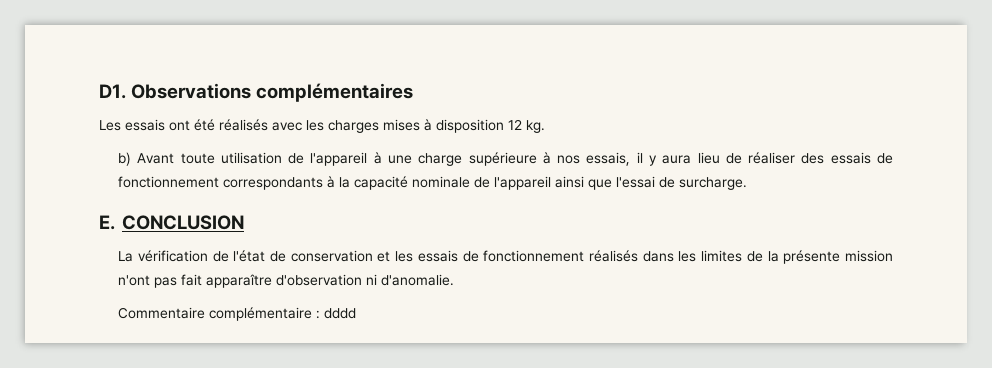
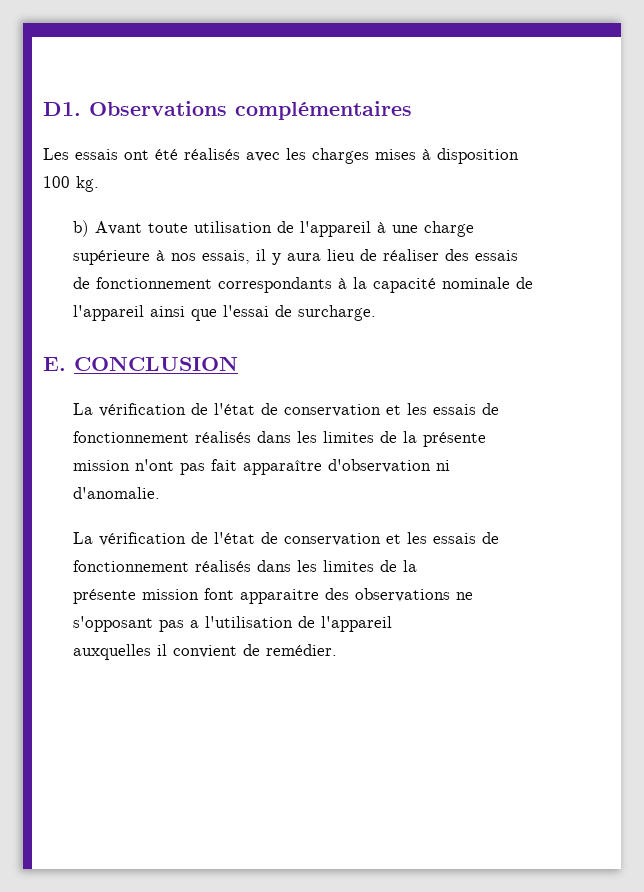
[508,119,522,130] 12 -> [43,176,70,188] 100
[118,307,357,321] Commentaire complémentaire : dddd -> [72,532,499,546] [72,560,417,572] [72,588,473,604] [72,616,392,632] [72,644,337,660] La vérification de l'état de conservation et les essais de fonctionnement réalisés dans les limites de la // présente mission font apparaitre des observations ne s'opposant pas a l'utilisation de l'appareil // auxquelles il convient de remédier.

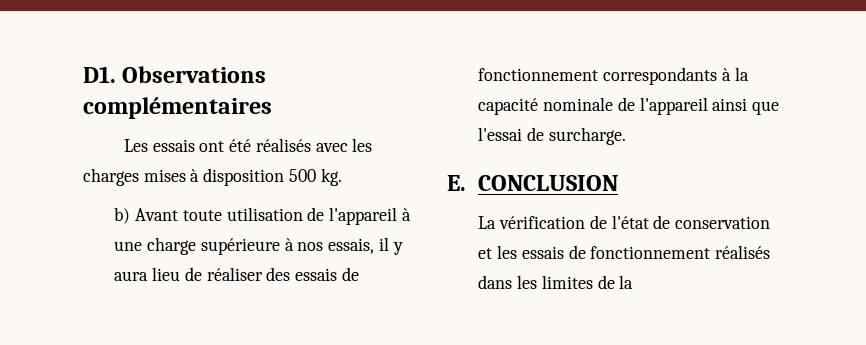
[43,176,70,188] 100 -> [288,169,316,182] 500
[422,432,486,447] [72,459,450,475] [72,487,160,499] [72,532,499,546] [72,560,417,572] [72,588,473,604] [72,616,392,632] [72,644,337,660] présente mission n'ont pas fait apparaître d'observation ni d'anomalie. // La vérification de l'état de conservation et les essais de fonctionnement réalisés dans les limites de la // présente mission font apparaitre des observations ne s'opposant pas a l'utilisation de l'appareil // auxquelles il convient de remédier. -> (634, 282) none

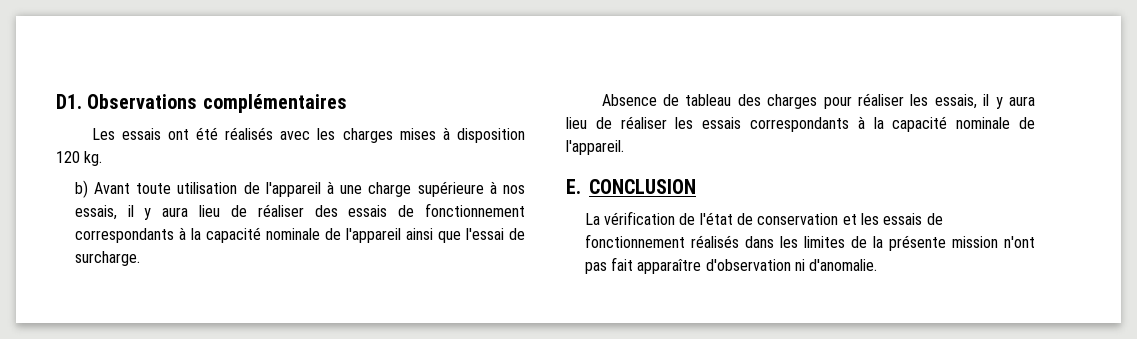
[288,169,316,182] 500 -> [56,151,80,163] 120
(626, 136) none -> [601,93,1035,109] [566,116,1035,132] [566,140,624,155] // Absence de tableau des charges pour réaliser les essais, il y aura lieu de réaliser les essais correspondants à la capacité nominale de l'appareil.
(634, 282) none -> [888,235,1035,251] [584,257,878,274] présente mission n'ont pas fait apparaître d'observation ni d'anomalie.

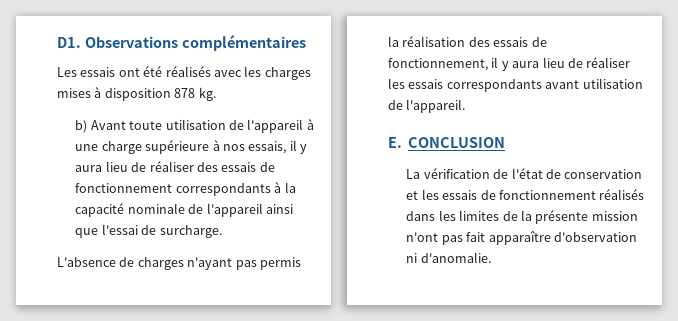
[56,151,80,163] 120 -> [174,88,196,98] 878
[601,93,977,109] Absence de tableau des charges pour réaliser les essais, -> [57,257,301,270] [388,36,547,47] [388,58,488,71] L'absence de charges n'ayant pas permis la réalisation des essais de fonctionnement,
[857,116,1011,132] à la capacité nominale -> [545,78,643,89] avant utilisation

